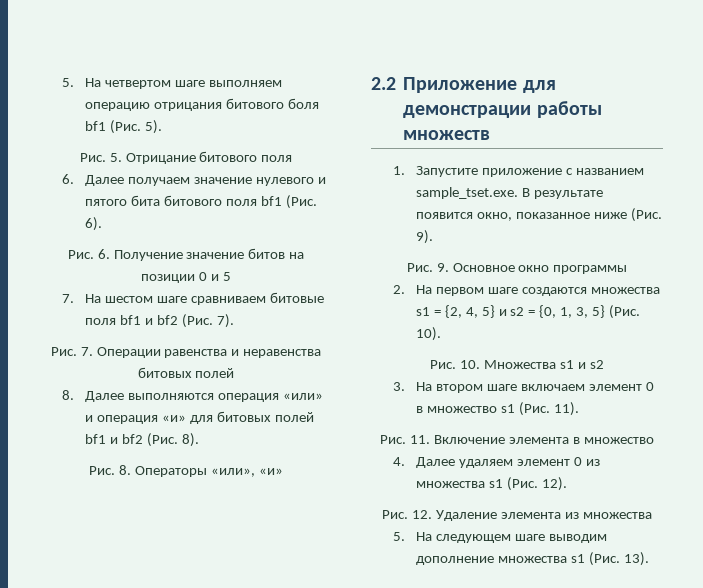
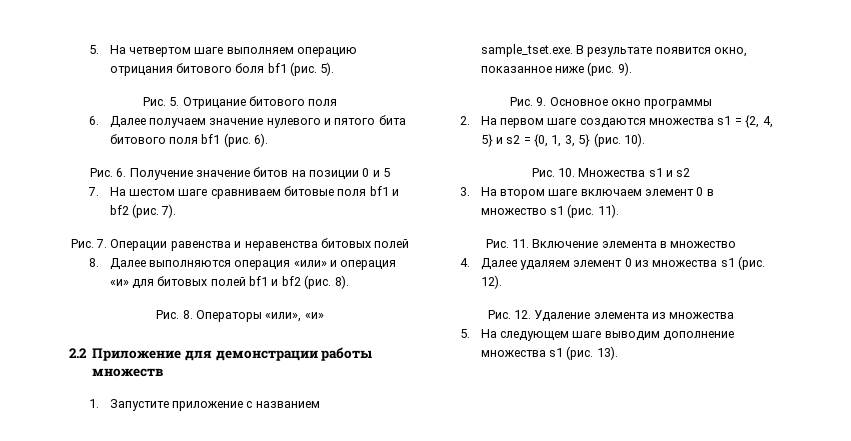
[109,120,141,134] (Рис. -> [290,62,318,76] (рис.
[285,195,317,209] (Рис. -> [223,133,251,147] (рис.
[181,314,213,328] (Рис. -> [131,204,159,218] (рис.
[146,433,178,447] (Рис. -> [304,275,332,289] (рис.
[630,208,662,222] (Рис. -> [587,62,615,76] (рис.
[608,305,640,319] (Рис. -> [593,133,621,147] (рис.
[518,402,550,416] (Рис. -> [567,204,595,218] (рис.
[506,477,538,491] (Рис. -> [738,256,766,270] (рис.
[588,552,620,566] (Рис. -> [566,346,594,360] (рис.

